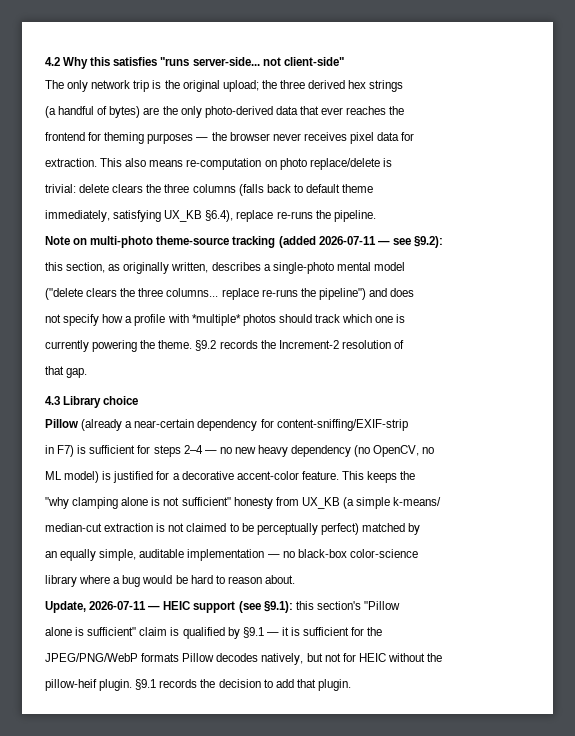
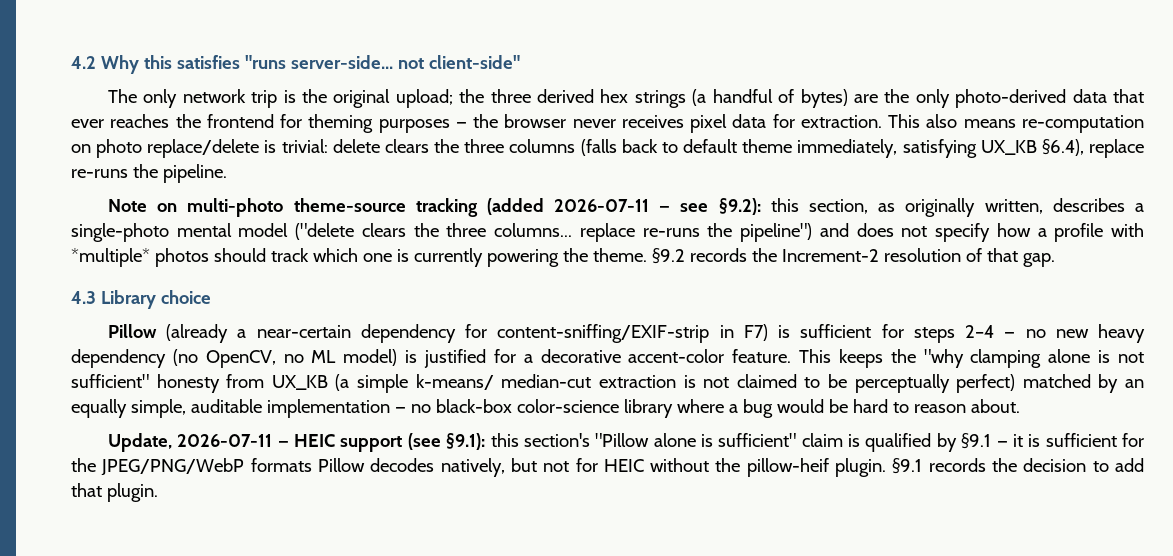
(404, 86) // -> (686, 99) none
(405, 110) // -> (201, 121) none
(415, 136) // -> (795, 121) none
(392, 162) // -> (277, 146) none
(374, 188) // -> (793, 146) none
(443, 242) // -> (761, 206) none
(405, 266) // -> (289, 230) none
(415, 292) // -> (894, 230) none
(406, 318) // -> (409, 255) none
(404, 344) // -> (982, 255) none
(408, 425) // -> (710, 333) none
(435, 450) // -> (304, 358) none
(416, 475) // -> (916, 356) none
(442, 501) // -> (494, 382) none
(421, 529) // -> (1119, 383) none
(418, 553) // -> (619, 406) none
(400, 605) // -> (650, 440) none
(383, 631) // -> (96, 465) none
(443, 657) // -> (741, 465) none

